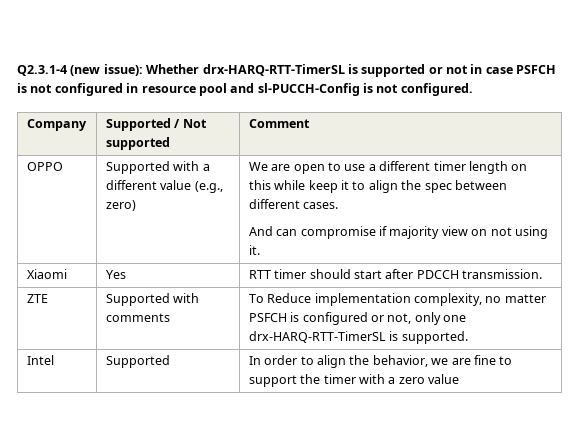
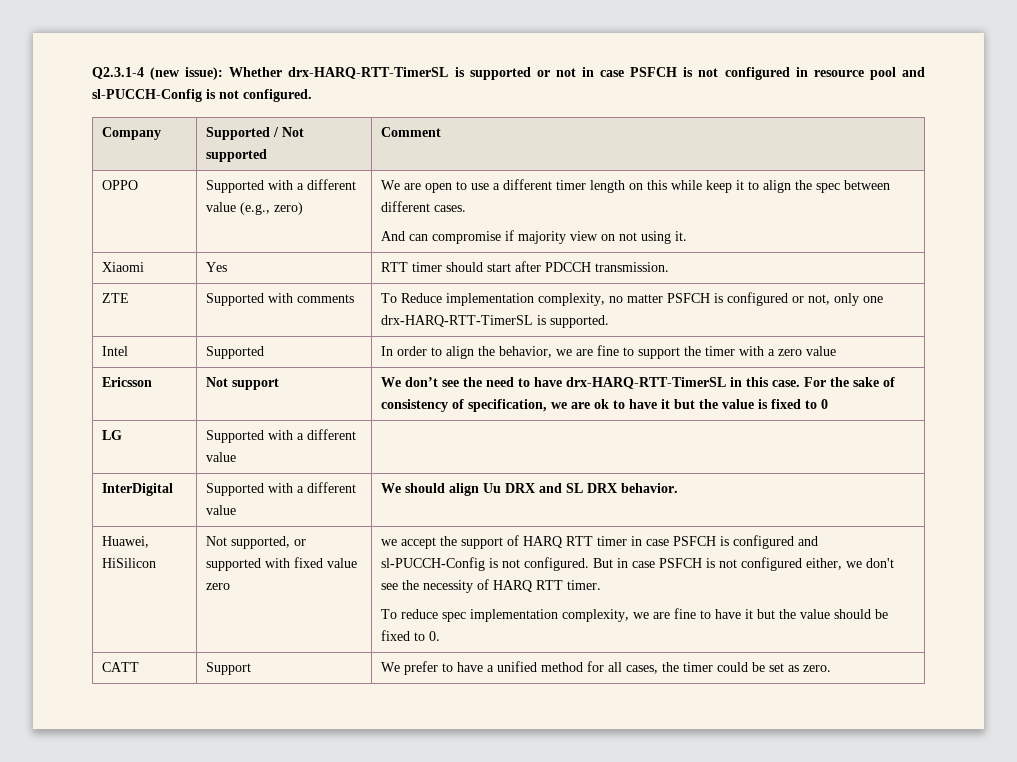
(460, 379) none -> [102,377,153,387] [206,377,280,390] [381,377,896,389] [381,399,829,412] [102,430,123,440] [206,429,357,443] [206,452,237,462] [102,483,174,496] [206,482,357,496] [206,505,237,515] [381,483,679,496] [102,536,150,548] [102,558,157,568] [206,536,307,549] [206,557,358,571] [206,583,231,590] [381,535,819,549] [381,557,895,571] [381,579,602,593] [381,608,889,622] [381,630,441,641] [102,662,140,672] [206,662,252,675] [381,661,832,675] // Ericsson | Not support | We don’t see the need to have drx-HARQ-RTT-TimerSL in this case. For the sake of consistency of specification, we are ok to have it but the value is fixed to 0 // LG | Supported with a different value | // InterDigital | Supported with a different value | We should align Uu DRX and SL DRX behavior. // Huawei, HiSilicon | Not supported, or supported with fixed value zero | we accept the support of HARQ RTT timer in case PSFCH is configured and sl-PUCCH-Config is not configured. But in case PSFCH is not configured either, we don't see the necessity of HARQ RTT timer. // To reduce spec implementation complexity, we are fine to have it but the value should be fixed to 0. // CATT | Support | We prefer to have a unified method for all cases, the timer could be set as zero.

